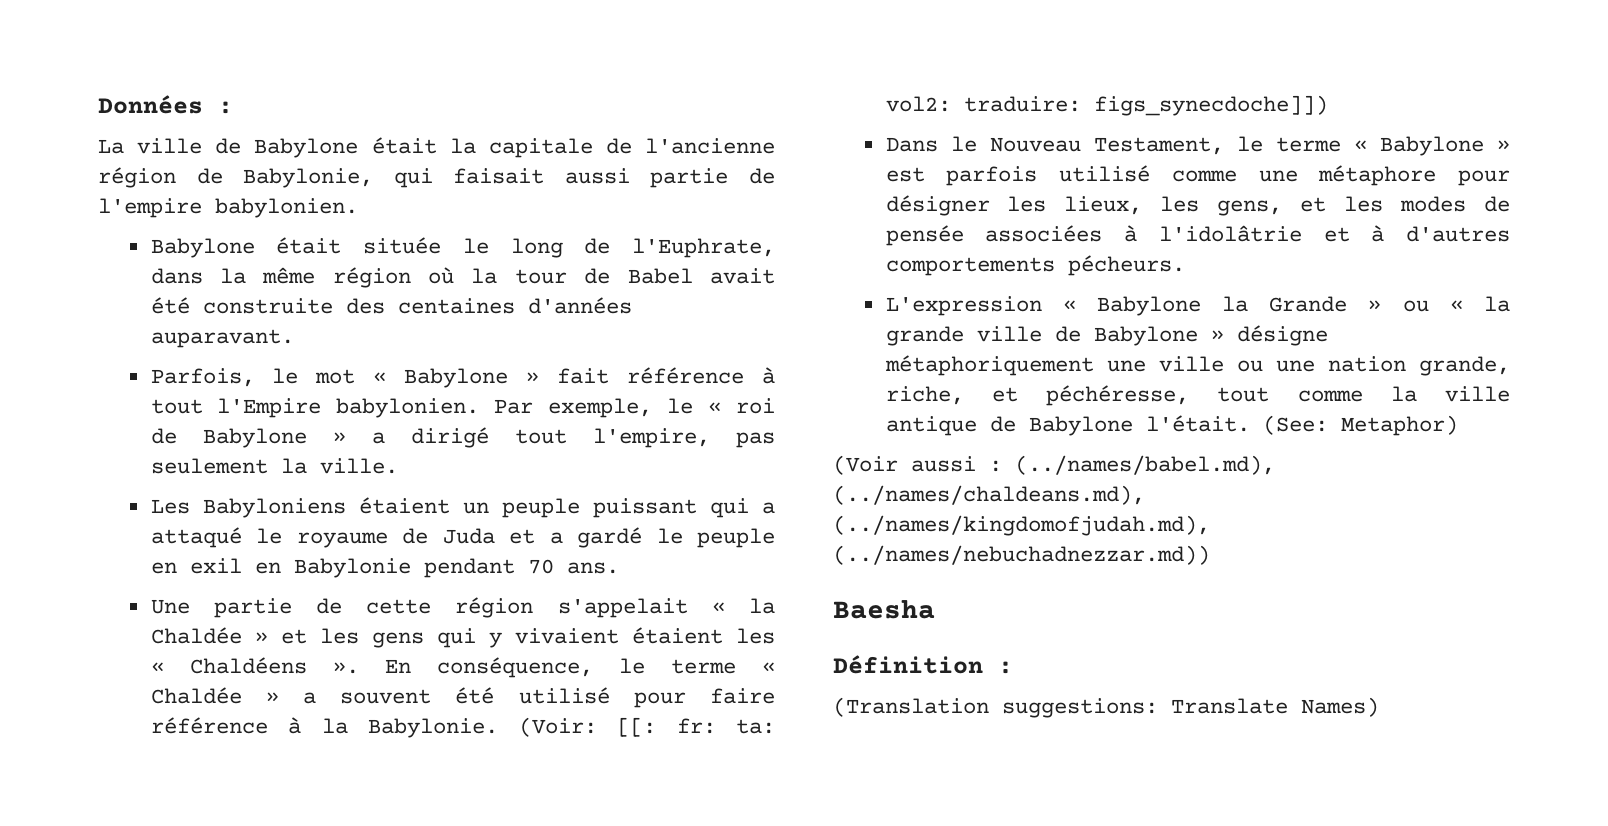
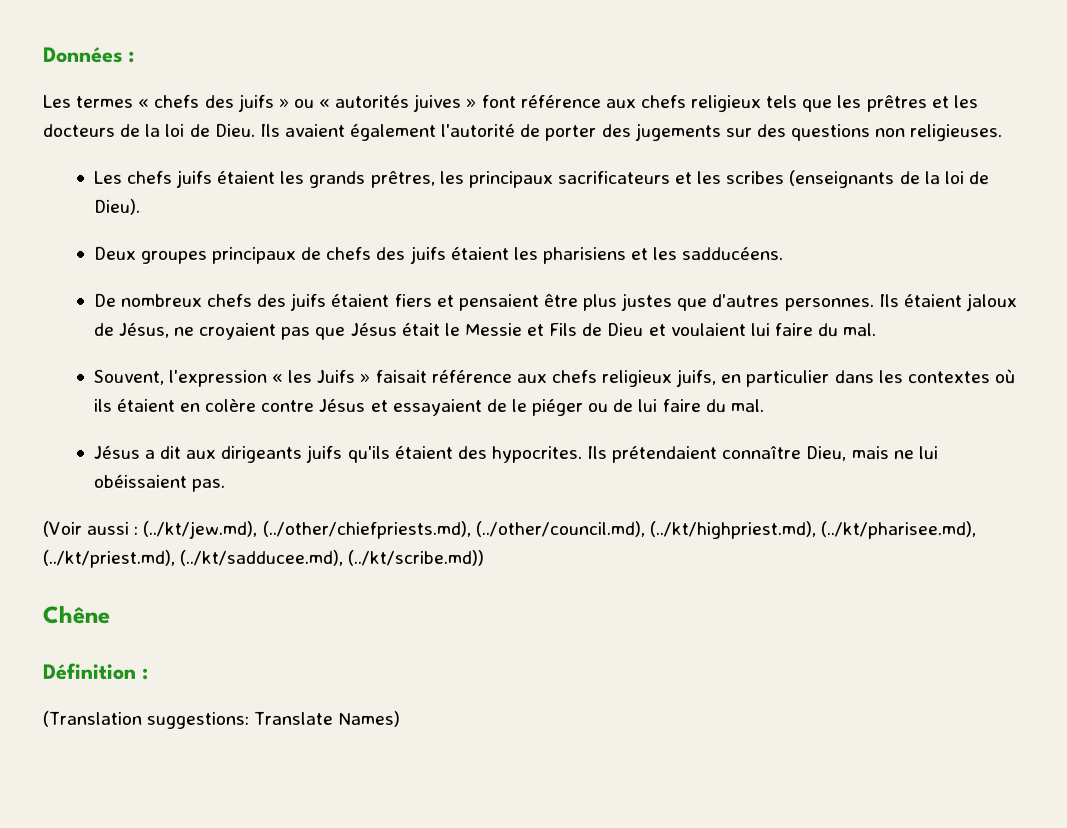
[98,137,775,158] [98,167,775,188] [98,198,358,218] [150,237,775,258] [150,267,775,288] [150,297,632,314] [150,329,294,348] [150,367,776,388] [150,398,775,418] [150,427,775,448] [150,458,398,474] [150,497,775,518] [150,527,776,548] [150,558,619,578] [150,597,775,618] [150,627,775,648] [150,657,775,678] [150,687,775,708] [150,717,775,738] [885,95,1328,116] [885,136,1510,156] [885,165,1510,186] [885,195,1510,216] [885,225,1510,246] [885,255,1185,276] [885,296,1510,316] [885,325,1328,346] [884,355,1510,376] [885,385,1510,406] [885,415,1458,436] [833,455,1275,475] [833,485,1145,505] [833,515,1210,536] [833,545,1210,565] [833,600,935,619] La ville de Babylone était la capitale de l'ancienne région de Babylonie, qui faisait aussi partie de l'empire babylonien. // Babylone était située le long de l'Euphrate, dans la même région où la tour de Babel avait été construite des centaines d'années auparavant. // Parfois, le mot « Babylone » fait référence à tout l'Empire babylonien. Par exemple, le « roi de Babylone » a dirigé tout l'empire, pas seulement la ville. // Les Babyloniens étaient un peuple puissant qui a attaqué le royaume de Juda et a gardé le peuple en exil en Babylonie pendant 70 ans. // Une partie de cette région s'appelait « la Chaldée » et les gens qui y vivaient étaient les « Chaldéens ». En conséquence, le terme « Chaldée » a souvent été utilisé pour faire référence à la Babylonie. (Voir: [[: fr: ta: vol2: traduire: figs_synecdoche]]) // Dans le Nouveau Testament, le terme « Babylone » est parfois utilisé comme une métaphore pour désigner les lieux, les gens, et les modes de pensée associées à l'idolâtrie et à d'autres comportements pécheurs. // L'expression « Babylone la Grande » ou « la grande ville de Babylone » désigne métaphoriquement une ville ou une nation grande, riche, et péchéresse, tout comme la ville antique de Babylone l'était. (See: Metaphor) // (Voir aussi : (../names/babel.md), (../names/chaldeans.md), (../names/kingdomofjudah.md), (../names/nebuchadnezzar.md)) // Baesha -> [43,93,979,113] [43,123,1004,142] [93,169,991,189] [93,198,141,215] [93,245,785,265] [93,292,1019,312] [93,322,878,340] [93,369,1017,388] [93,398,765,417] [92,444,938,464] [92,474,225,492] [42,520,976,540] [42,549,485,568] [42,605,110,624] Les termes « chefs des juifs » ou « autorités juives » font référence aux chefs religieux tels que les prêtres et les docteurs de la loi de Dieu. Ils avaient également l'autorité de porter des jugements sur des questions non religieuses. // Les chefs juifs étaient les grands prêtres, les principaux sacrificateurs et les scribes (enseignants de la loi de Dieu). // Deux groupes principaux de chefs des juifs étaient les pharisiens et les sadducéens. // De nombreux chefs des juifs étaient fiers et pensaient être plus justes que d'autres personnes. Ils étaient jaloux de Jésus, ne croyaient pas que Jésus était le Messie et Fils de Dieu et voulaient lui faire du mal. // Souvent, l'expression « les Juifs » faisait référence aux chefs religieux juifs, en particulier dans les contextes où ils étaient en colère contre Jésus et essayaient de le piéger ou de lui faire du mal. // Jésus a dit aux dirigeants juifs qu'ils étaient des hypocrites. Ils prétendaient connaître Dieu, mais ne lui obéissaient pas. // (Voir aussi : (../kt/jew.md), (../other/chiefpriests.md), (../other/council.md), (../kt/highpriest.md), (../kt/pharisee.md), (../kt/priest.md), (../kt/sadducee.md), (../kt/scribe.md)) // Chêne

